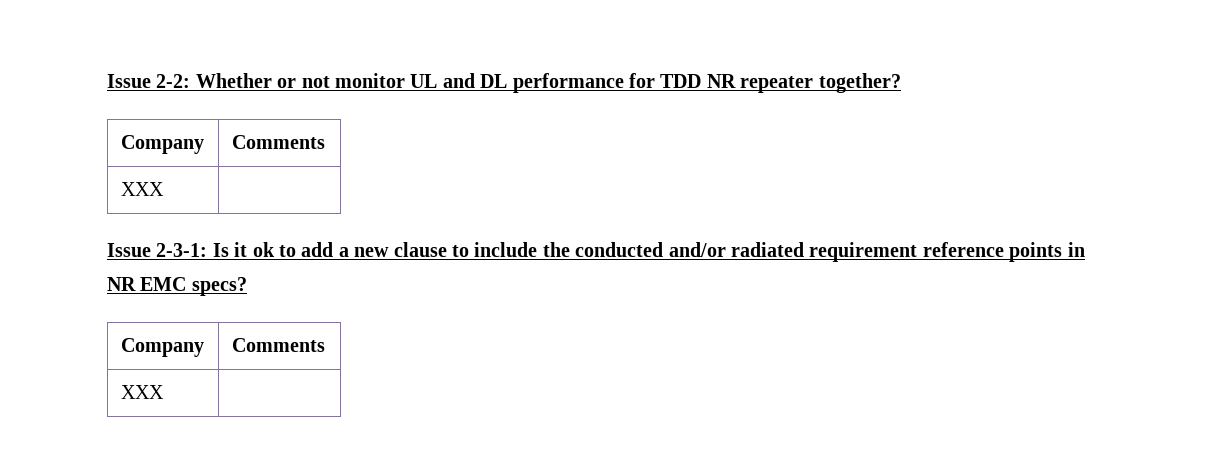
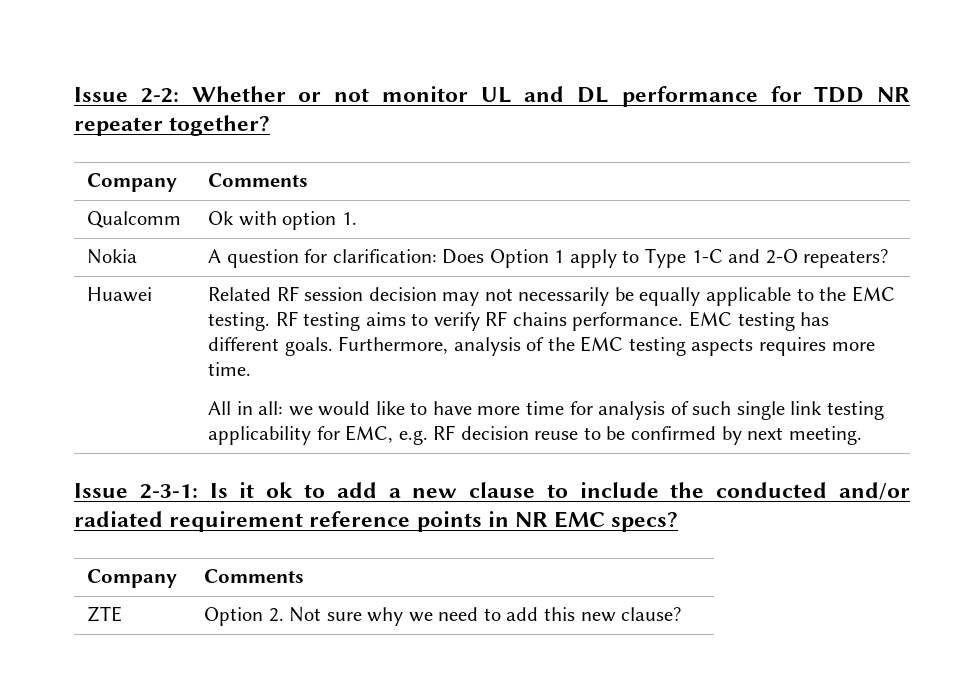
[120,182,164,196] XXX | -> [87,211,182,228] [208,211,357,230] [87,249,138,264] [208,248,889,268] [87,287,153,302] [208,286,895,306] [208,311,830,331] [208,336,875,356] [208,362,252,376] [208,401,884,420] [208,425,862,445] Qualcomm | Ok with option 1. // Nokia | A question for clarification: Does Option 1 apply to Type 1-C and 2-O repeaters? // Huawei | Related RF session decision may not necessarily be equally applicable to the EMC testing. RF testing aims to verify RF chains performance. EMC testing has different goals. Furthermore, analysis of the EMC testing aspects requires more time. // All in all: we would like to have more time for analysis of such single link testing applicability for EMC, e.g. RF decision reuse to be confirmed by next meeting.
[120,385,164,399] XXX | -> [87,606,123,622] [204,607,682,626] ZTE | Option 2. Not sure why we need to add this new clause?

